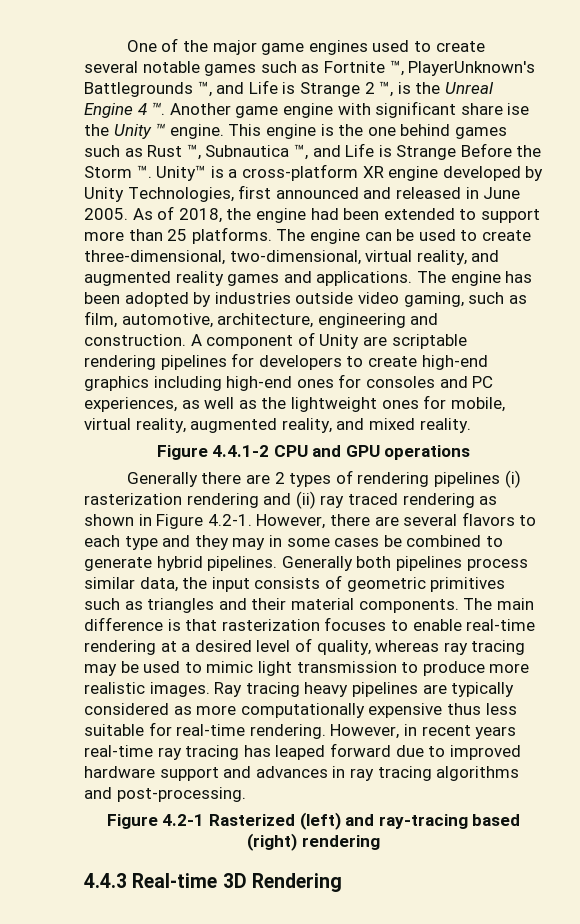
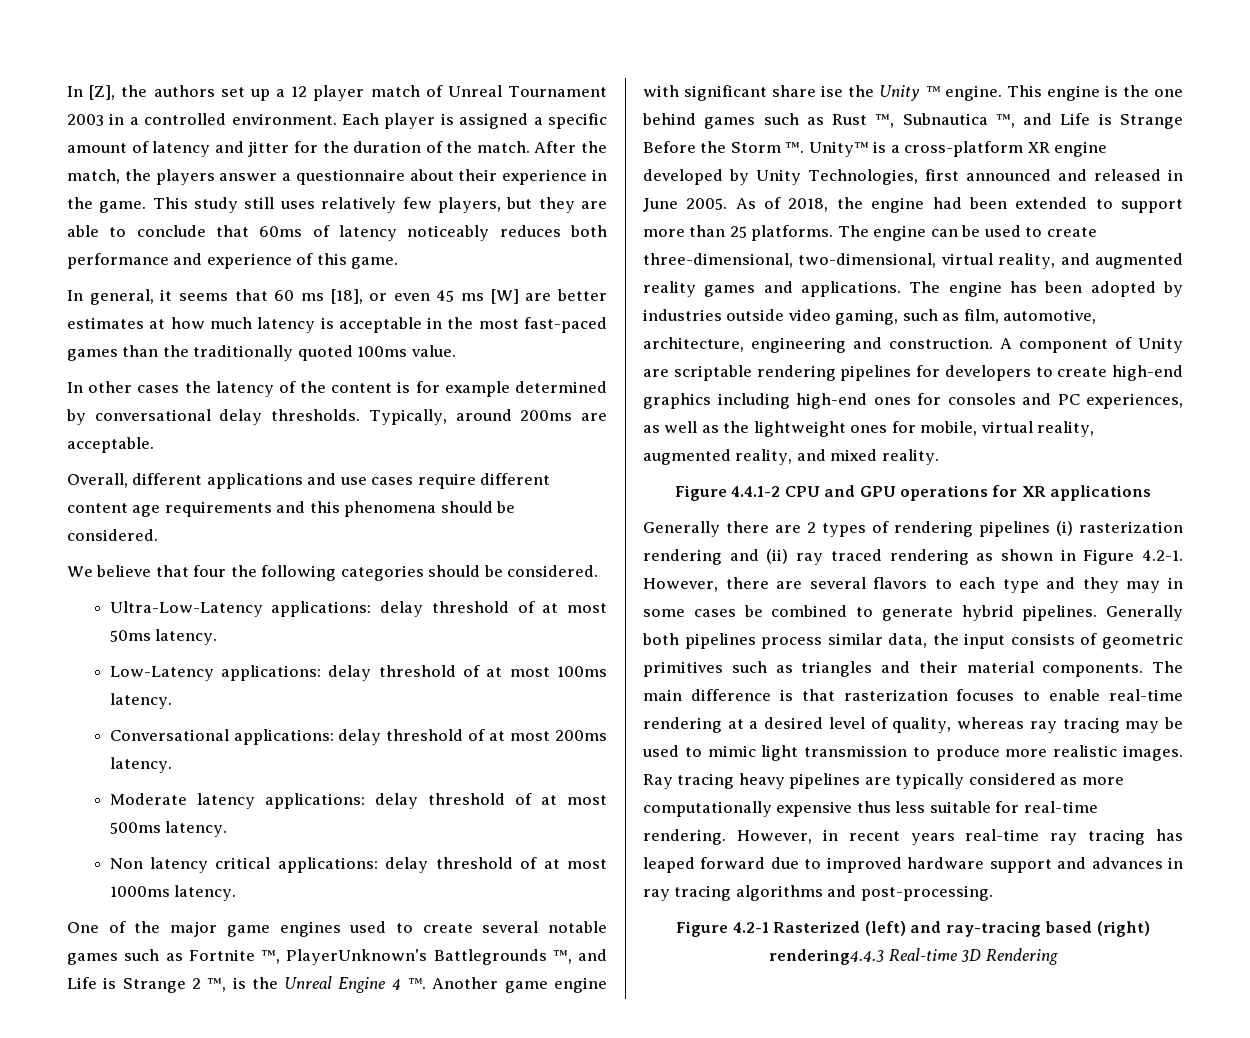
(126, 46) none -> [67,85,608,101] [67,113,607,129] [67,141,607,157] [67,169,607,185] [67,197,608,213] [67,225,607,241] [67,253,399,269] [67,289,608,305] [67,317,608,333] [67,345,456,361] [67,381,607,397] [66,409,607,425] [67,437,154,453] [67,473,551,489] [67,501,516,517] [67,529,158,541] [67,565,599,581] [109,601,607,617] [109,629,218,645] [109,665,607,681] [109,693,172,709] [109,729,607,745] [109,757,172,773] [109,793,608,809] [109,821,228,837] [109,857,607,873] [109,885,237,901] In [Z], the authors set up a 12 player match of Unreal Tournament 2003 in a controlled environment. Each player is assigned a specific amount of latency and jitter for the duration of the match. After the match, the players answer a questionnaire about their experience in the game. This study still uses relatively few players, but they are able to conclude that 60ms of latency noticeably reduces both performance and experience of this game. // In general, it seems that 60 ms [18], or even 45 ms [W] are better estimates at how much latency is acceptable in the most fast-paced games than the traditionally quoted 100ms value. // In other cases the latency of the content is for example determined by conversational delay thresholds. Typically, around 200ms are acceptable. // Overall, different applications and use cases require different content age requirements and this phenomena should be considered. // We believe that four the following categories should be considered. // Ultra-Low-Latency applications: delay threshold of at most 50ms latency. // Low-Latency applications: delay threshold of at most 100ms latency. // Conversational applications: delay threshold of at most 200ms latency. // Moderate latency applications: delay threshold of at most 500ms latency. // Non latency critical applications: delay threshold of at most 1000ms latency. //
(471, 452) none -> [992,485,1152,501] for XR applications
[301,835,380,850] [84,873,127,888] rendering // 4.4.3 -> [769,949,885,965] rendering4.4.3

